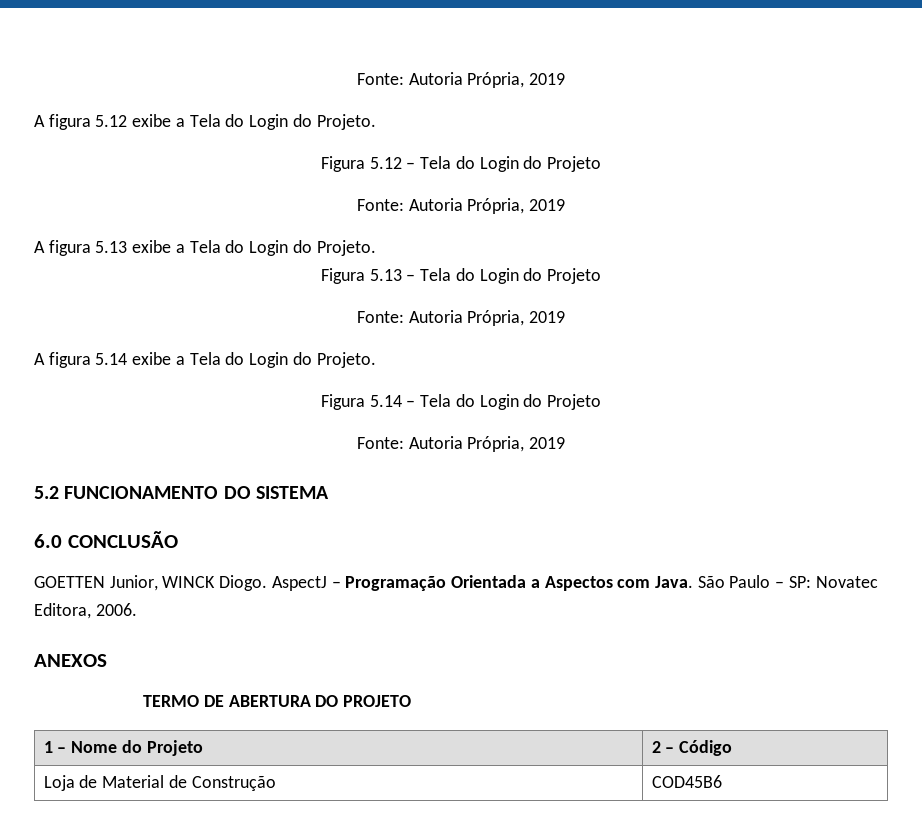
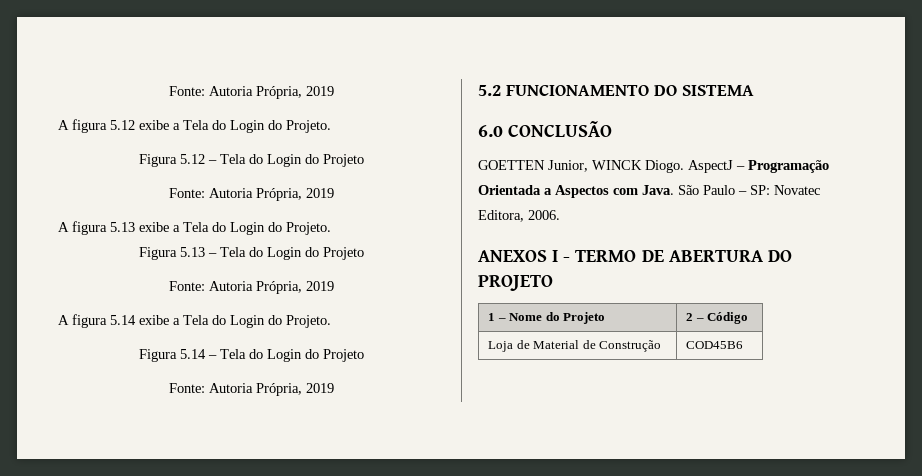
(107, 660) // -> [552,250,571,262] I -

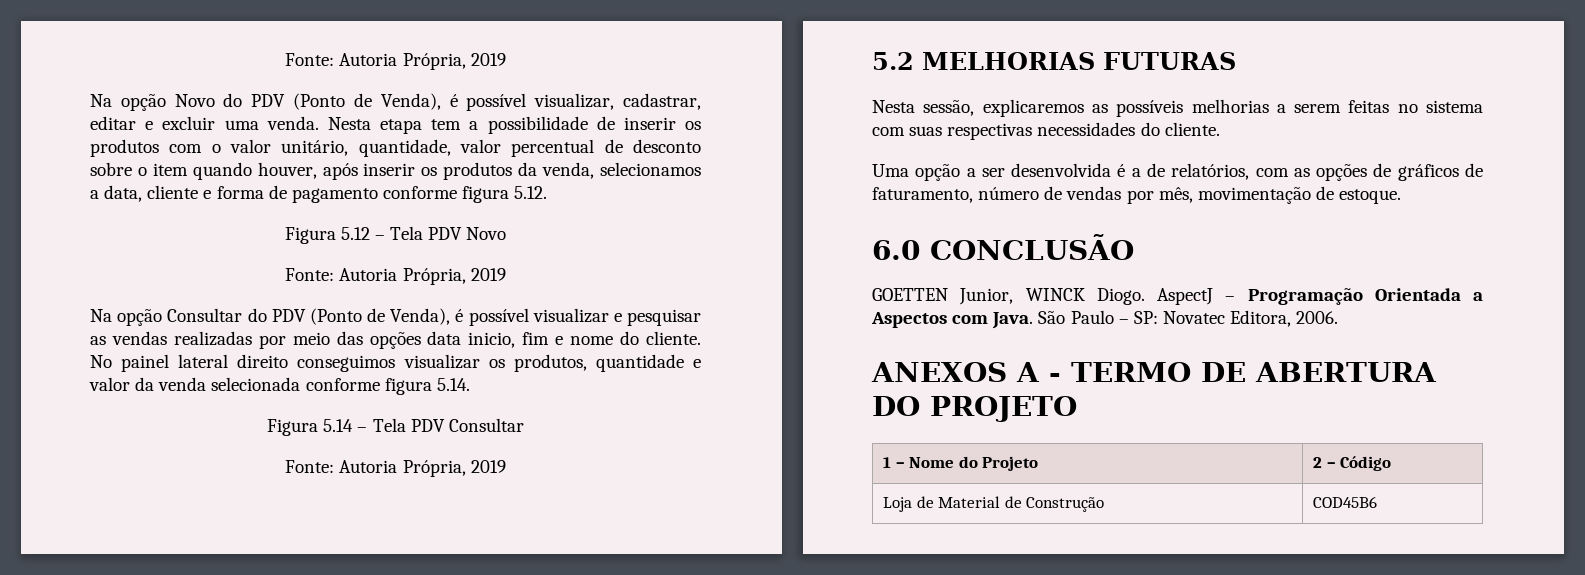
[168,86,334,99] [58,119,331,133] Fonte: Autoria Própria, 2019 // A figura 5.12 exibe a Tela do Login do Projeto. -> [285,53,506,70] [90,93,702,111] [90,116,701,134] [90,139,701,157] [90,162,702,180] [90,185,548,203] Fonte: Autoria Própria, 2019 // Na opção Novo do PDV (Ponto de Venda), é possível visualizar, cadastrar, editar e excluir uma venda. Nesta etapa tem a possibilidade de inserir os produtos com o valor unitário, quantidade, valor percentual de desconto sobre o item quando houver, após inserir os produtos da venda, selecionamos a data, cliente e forma de pagamento conforme figura 5.12.
[248,154,364,167] [168,188,334,201] [58,221,331,235] [138,247,364,260] [168,281,334,294] [58,314,331,328] do Login do Projeto // Fonte: Autoria Própria, 2019 // A figura 5.13 exibe a Tela do Login do Projeto. // Figura 5.13 – Tela do Login do Projeto // Fonte: Autoria Própria, 2019 // A figura 5.14 exibe a Tela do Login do Projeto. -> [428,227,507,240] [285,268,506,285] [90,308,701,326] [90,331,701,349] [90,354,702,372] [89,377,470,395] PDV Novo // Fonte: Autoria Própria, 2019 // Na opção Consultar do PDV (Ponto de Venda), é possível visualizar e pesquisar as vendas realizadas por meio das opções data inicio, fim e nome do cliente. No painel lateral direito conseguimos visualizar os produtos, quantidade e valor da venda selecionada conforme figura 5.14.
[248,349,364,362] do Login do Projeto -> [410,418,524,432] PDV Consultar
[506,85,754,96] FUNCIONAMENTO DO SISTEMA -> [922,52,1236,70] [872,99,1483,117] [872,122,1220,140] [872,163,1483,181] [872,186,1402,204] MELHORIAS FUTURAS // Nesta sessão, explicaremos as possíveis melhorias a serem feitas no sistema com suas respectivas necessidades do cliente. // Uma opção a ser desenvolvida é a de relatórios, com as opções de gráficos de faturamento, número de vendas por mês, movimentação de estoque.
[552,250,559,262] I -> [1016,362,1040,382] A

